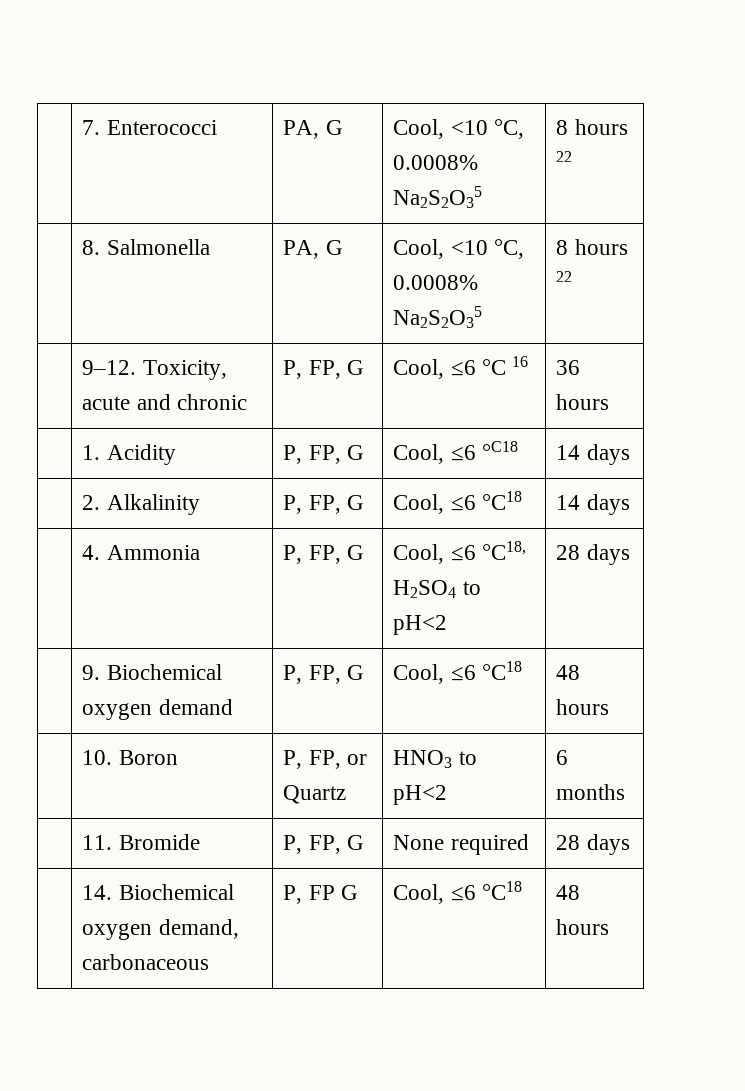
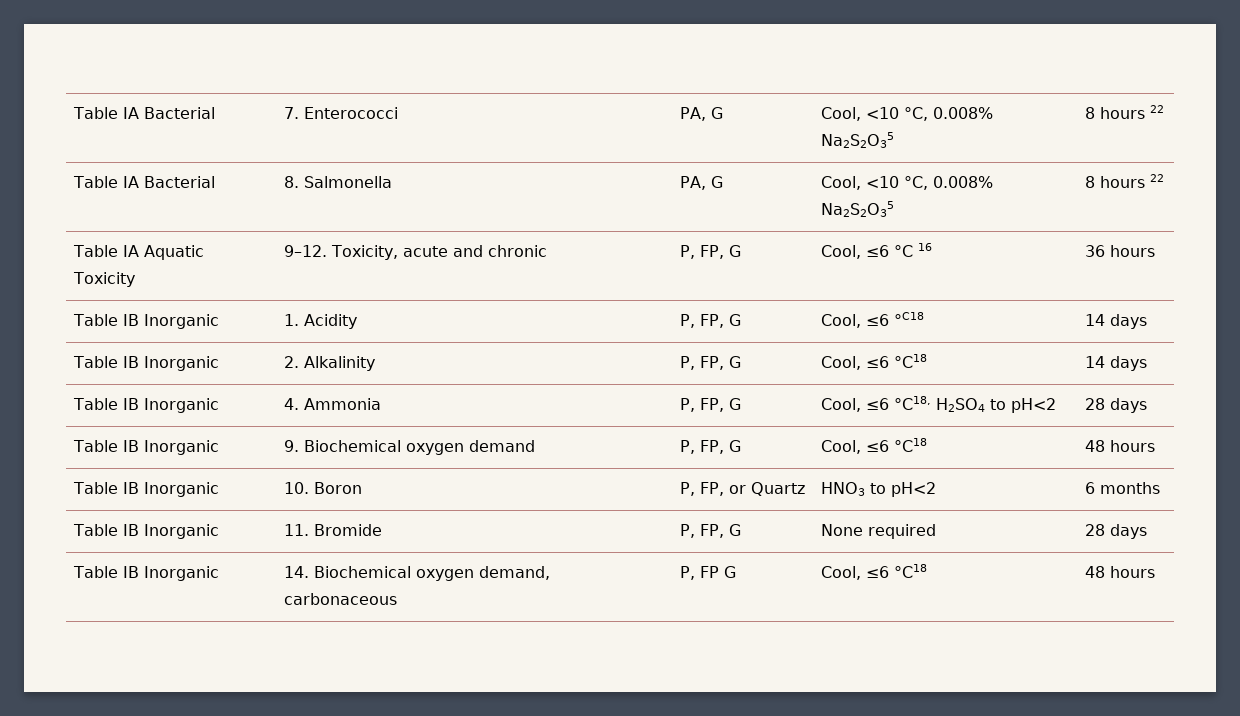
(82, 127) none -> [72,107,215,119] Table IA Bacterial
[393,155,479,170] [393,186,483,208] [556,119,628,135] [556,151,573,162] 0.0008% Na2S2O35 | 8 hours 22 // -> [932,107,993,119] [820,132,894,148] [1084,105,1164,119] [72,176,215,188] 0.008% Na2S2O35 | 8 hours 22 // Table IA Bacterial
[393,275,479,290] [393,306,483,328] [556,239,628,255] [556,271,573,282] 0.0008% Na2S2O35 | 8 hours 22 // -> [932,176,993,188] [820,201,894,217] [1084,174,1164,188] [72,245,204,260] [72,272,135,287] 0.008% Na2S2O35 | 8 hours 22 // Table IA Aquatic Toxicity
(610, 402) none -> [72,314,219,329] Table IB Inorganic
(630, 454) none -> [72,356,219,371] Table IB Inorganic
(630, 504) none -> [72,398,219,413] Table IB Inorganic
(630, 554) none -> [72,440,219,455] Table IB Inorganic
(610, 707) none -> [72,482,219,497] Table IB Inorganic
(626, 792) none -> [72,524,219,539] Table IB Inorganic
(630, 844) none -> [72,566,219,581] Table IB Inorganic

